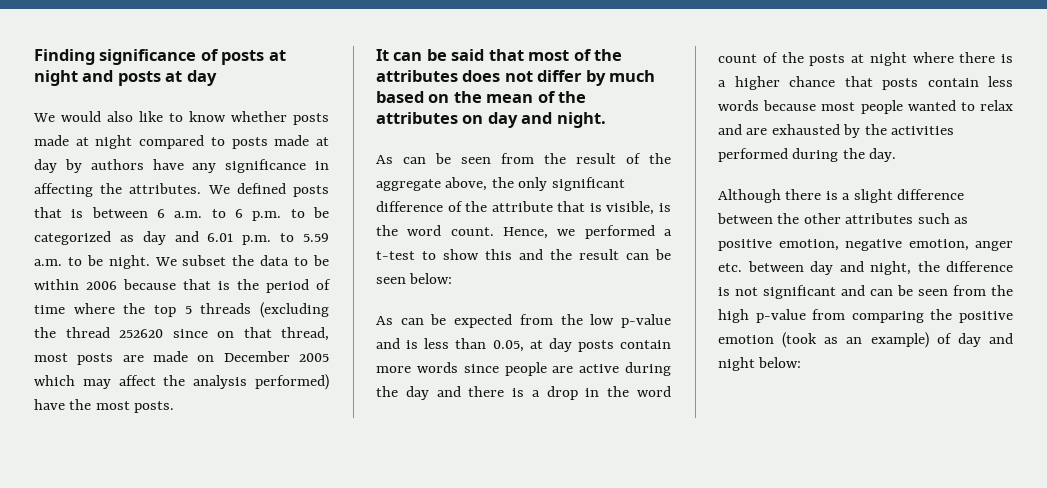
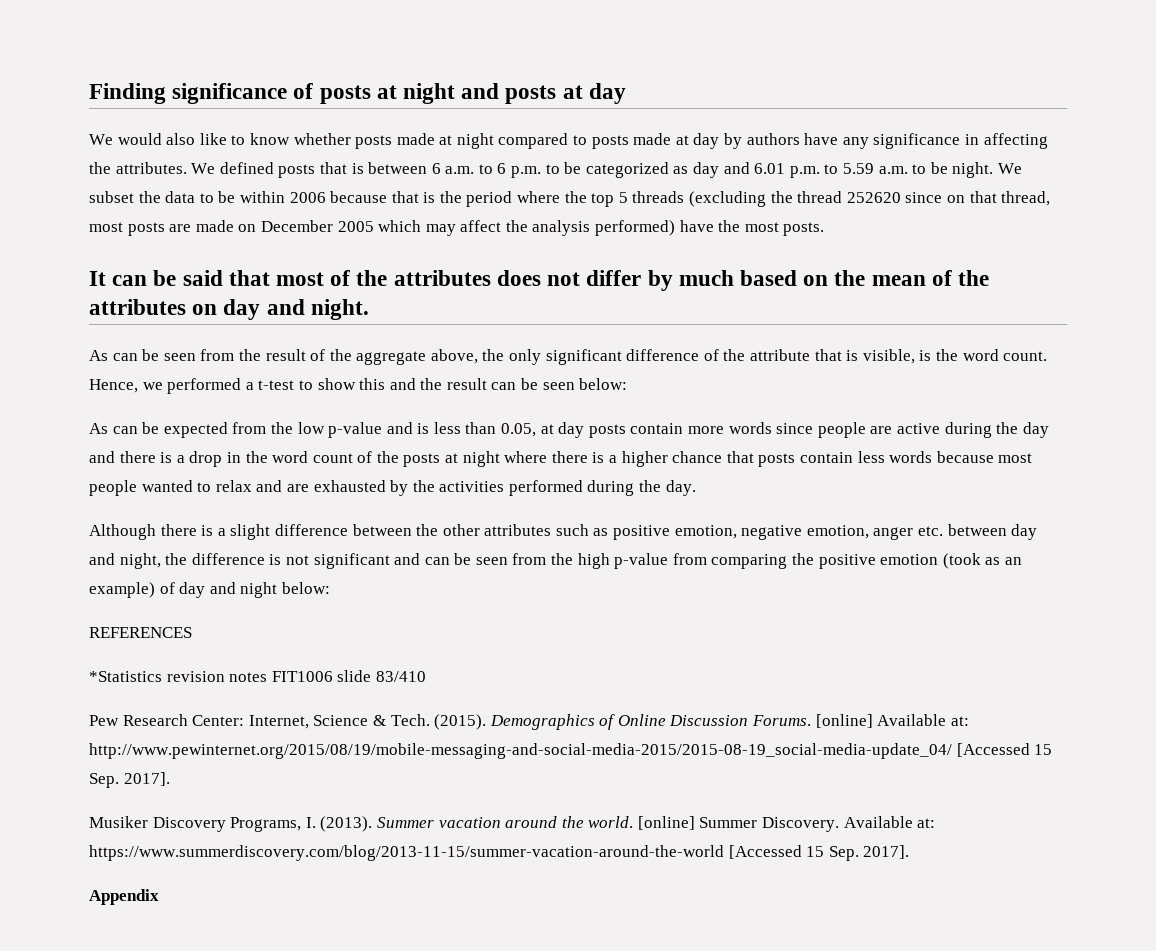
[316,279,331,290] [34,305,65,314] of time -> (513, 199) none
(802, 362) none -> [89,627,192,638] [89,670,426,682] [89,714,969,730] [89,743,1053,759] [89,772,170,788] [89,816,936,832] [89,845,910,861] [89,889,159,905] // REFERENCES // *Statistics revision notes FIT1006 slide 83/410 // Pew Research Center: Internet, Science & Tech. (2015). Demographics of Online Discussion Forums. [online] Available at: http://www.pewinternet.org/2015/08/19/mobile-messaging-and-social-media-2015/2015-08-19_social-media-update_04/ [Accessed 15 Sep. 2017]. // Musiker Discovery Programs, I. (2013). Summer vacation around the world. [online] Summer Discovery. Available at: https://www.summerdiscovery.com/blog/2013-11-15/summer-vacation-around-the-world [Accessed 15 Sep. 2017]. // Appendix

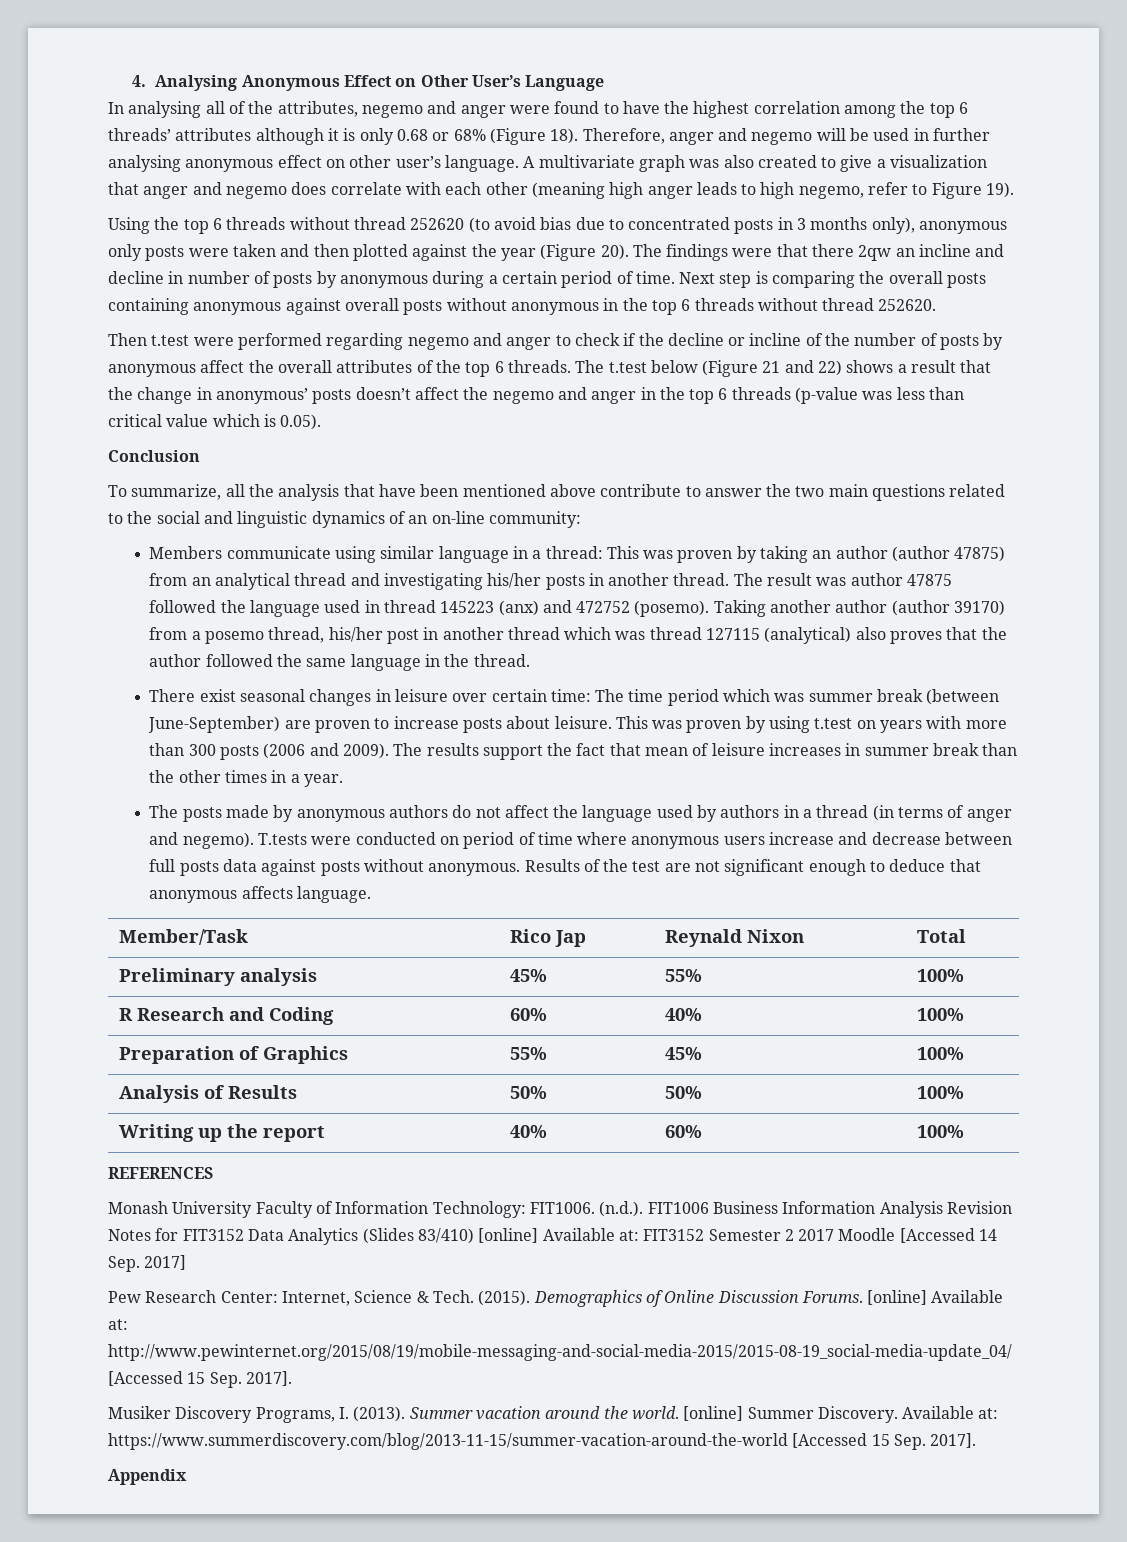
[89,83,626,104] [89,133,1048,149] [89,162,1022,178] [89,191,1051,207] [89,220,825,236] [89,270,989,291] [89,299,369,320] [89,349,1048,365] [89,378,628,394] [89,422,1049,438] [89,451,1033,467] [89,480,696,496] [89,524,1038,540] [89,553,1022,569] [89,582,330,598] [89,627,192,638] [89,670,426,682] Finding significance of posts at night and posts at day // We would also like to know whether posts made at night compared to posts made at day by authors have any significance in affecting the attributes. We defined posts that is between 6 a.m. to 6 p.m. to be categorized as day and 6.01 p.m. to 5.59 a.m. to be night. We subset the data to be within 2006 because that is the period where the top 5 threads (excluding the thread 252620 since on that thread, most posts are made on December 2005 which may affect the analysis performed) have the most posts. // It can be said that most of the attributes does not differ by much based on the mean of the attributes on day and night. // As can be seen from the result of the aggregate above, the only significant difference of the attribute that is visible, is the word count. Hence, we performed a t-test to show this and the result can be seen below: // As can be expected from the low p-value and is less than 0.05, at day posts contain more words since people are active during the day and there is a drop in the word count of the posts at night where there is a higher chance that posts contain less words because most people wanted to relax and are exhausted by the activities performed during the day. // Although there is a slight difference between the other attributes such as positive emotion, negative emotion, anger etc. between day and night, the difference is not significant and can be seen from the high p-value from comparing the positive emotion (took as an example) of day and night below: // REFERENCES // *Statistics revision notes FIT1006 slide 83/410 -> [131,75,605,91] [108,101,969,118] [108,128,991,145] [108,155,988,172] [108,182,1015,199] [108,217,1008,234] [108,244,1005,261] [108,271,987,288] [108,298,937,315] [108,333,1004,350] [108,360,992,377] [108,387,965,404] [108,414,322,430] [108,450,200,462] [108,484,1006,501] [108,511,581,528] [149,546,1006,563] [149,573,953,590] [149,600,1006,617] [149,627,1007,644] [149,654,530,671] [149,689,1000,706] [148,716,1007,733] [149,743,1018,760] [149,770,343,787] [149,805,1012,822] [149,832,1013,849] [149,859,981,876] [149,886,371,903] [119,929,249,945] [510,929,587,947] [665,929,805,947] [917,929,967,943] [119,968,318,986] [510,969,548,982] [665,969,703,982] [917,969,965,982] [119,1007,335,1025] [510,1008,548,1021] [665,1008,703,1021] [917,1008,965,1021] [119,1046,349,1064] [510,1047,548,1060] [665,1047,703,1060] [917,1047,965,1060] [119,1085,298,1103] [510,1086,548,1099] [665,1086,703,1099] [917,1086,965,1099] [119,1124,326,1142] [510,1125,548,1138] [665,1125,703,1138] [917,1125,965,1138] [108,1167,213,1179] [108,1201,1012,1218] [108,1228,998,1245] [108,1255,187,1272] 4. Analysing Anonymous Effect on Other User’s Language // In analysing all of the attributes, negemo and anger were found to have the highest correlation among the top 6 threads’ attributes although it is only 0.68 or 68% (Figure 18). Therefore, anger and negemo will be used in further analysing anonymous effect on other user’s language. A multivariate graph was also created to give a visualization that anger and negemo does correlate with each other (meaning high anger leads to high negemo, refer to Figure 19). // Using the top 6 threads without thread 252620 (to avoid bias due to concentrated posts in 3 months only), anonymous only posts were taken and then plotted against the year (Figure 20). The findings were that there 2qw an incline and decline in number of posts by anonymous during a certain period of time. Next step is comparing the overall posts containing anonymous against overall posts without anonymous in the top 6 threads without thread 252620. // Then t.test were performed regarding negemo and anger to check if the decline or incline of the number of posts by anonymous affect the overall attributes of the top 6 threads. The t.test below (Figure 21 and 22) shows a result that the change in anonymous’ posts doesn’t affect the negemo and anger in the top 6 threads (p-value was less than critical value which is 0.05). // Conclusion // To summarize, all the analysis that have been mentioned above contribute to answer the two main questions related to the social and linguistic dynamics of an on-line community: // Members communicate using similar language in a thread: This was proven by taking an author (author 47875) from an analytical thread and investigating his/her posts in another thread. The result was author 47875 followed the language used in thread 145223 (anx) and 472752 (posemo). Taking another author (author 39170) from a posemo thread, his/her post in another thread which was thread 127115 (analytical) also proves that the author followed the same language in the thread. // There exist seasonal changes in leisure over certain time: The time period which was summer break (between June-September) are proven to increase posts about leisure. This was proven by using t.test on years with more than 300 posts (2006 and 2009). The results support the fact that mean of leisure increases in summer break than the other times in a year. // The posts made by anonymous authors do not affect the language used by authors in a thread (in terms of anger and negemo). T.tests were conducted on period of time where anonymous users increase and decrease between full posts data against posts without anonymous. Results of the test are not significant enough to deduce that anonymous affects language. // Member/Task | Rico Jap | Reynald Nixon | Total // Preliminary analysis | 45% | 55% | 100% // R Research and Coding | 60% | 40% | 100% // Preparation of Graphics | 55% | 45% | 100% // Analysis of Results | 50% | 50% | 100% // Writing up the report | 40% | 60% | 100% // REFERENCES // Monash University Faculty of Information Technology: FIT1006. (n.d.). FIT1006 Business Information Analysis Revision Notes for FIT3152 Data Analytics (Slides 83/410) [online] Available at: FIT3152 Semester 2 2017 Moodle [Accessed 14 Sep. 2017]

